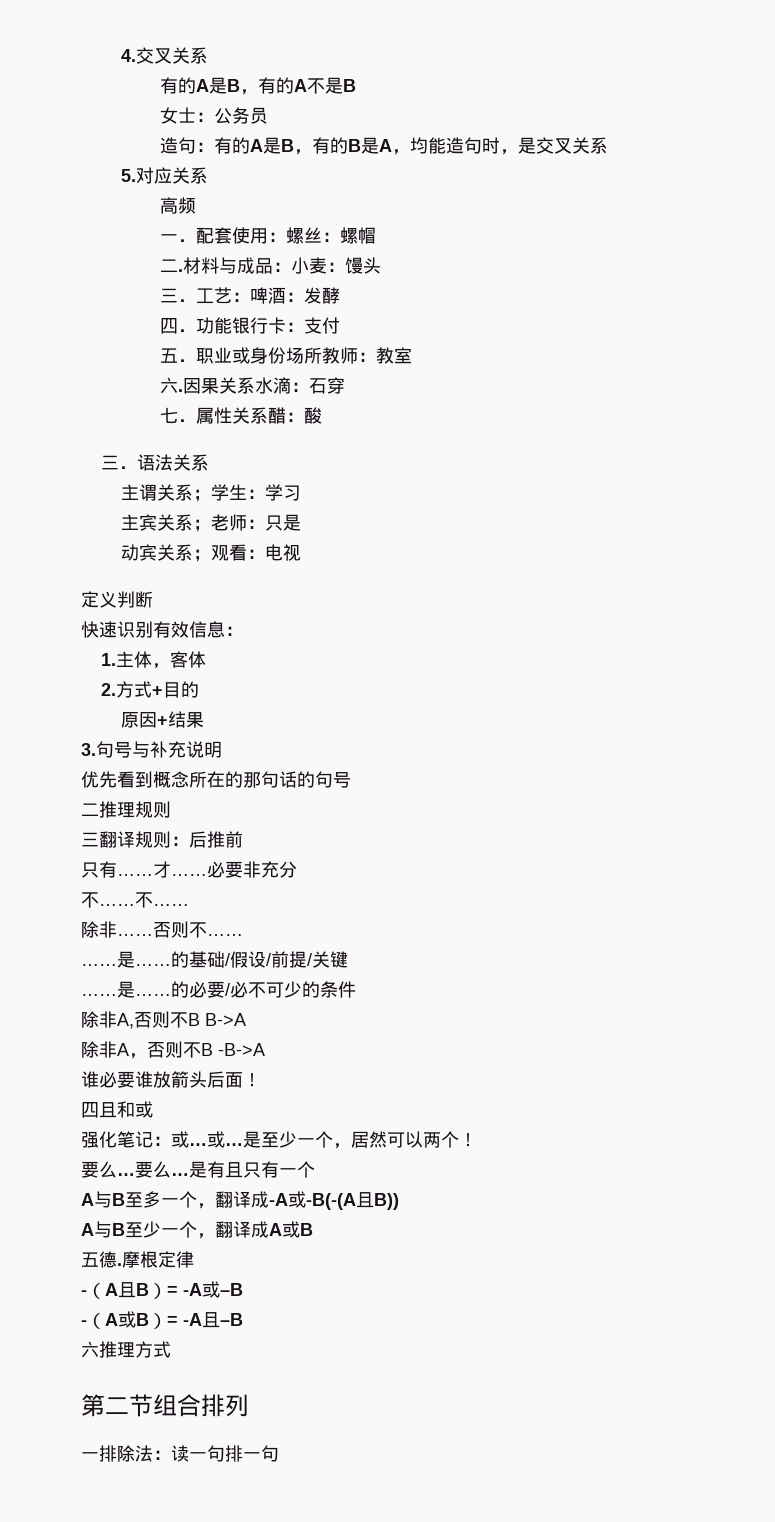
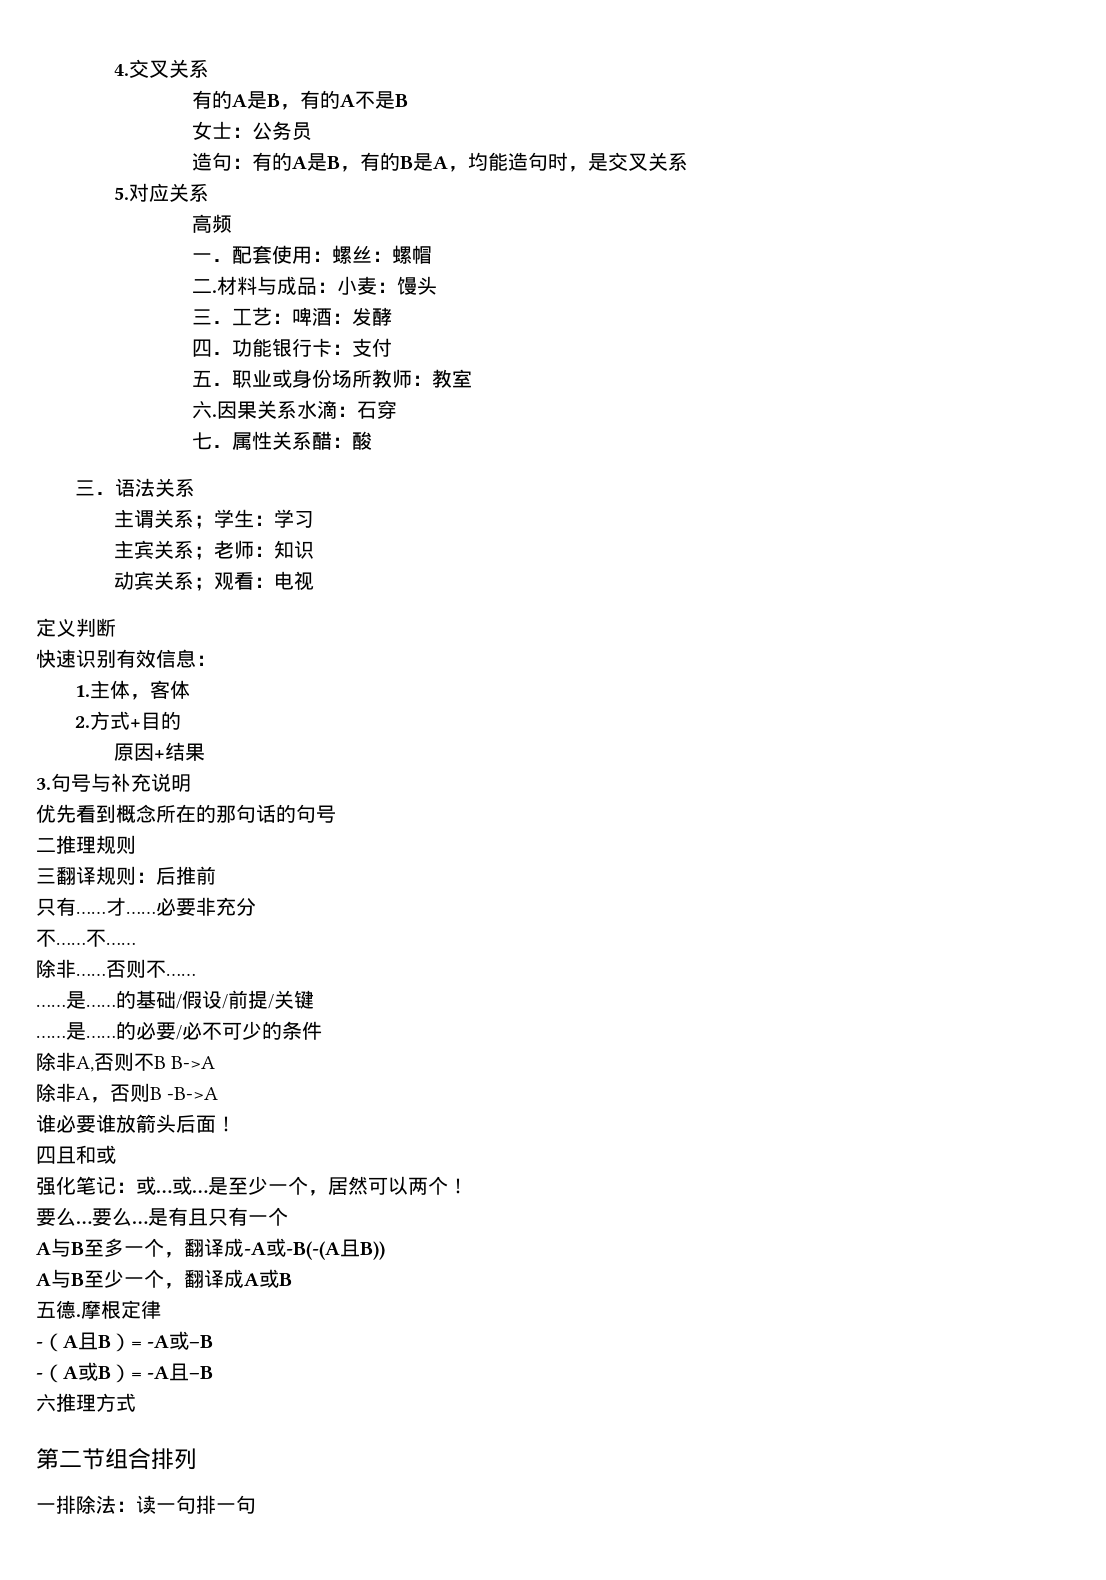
[264,514,301,531] 只是 -> [274,540,315,559] 知识
[183,1042,201,1058] 不 -> (150, 1092) none

